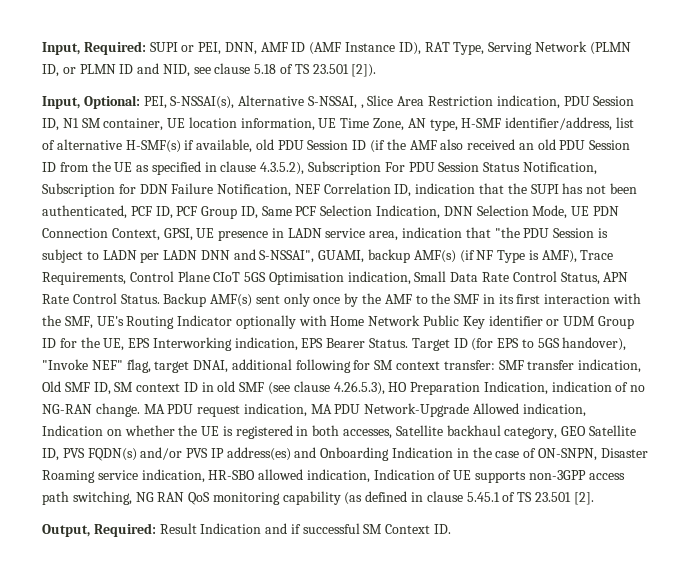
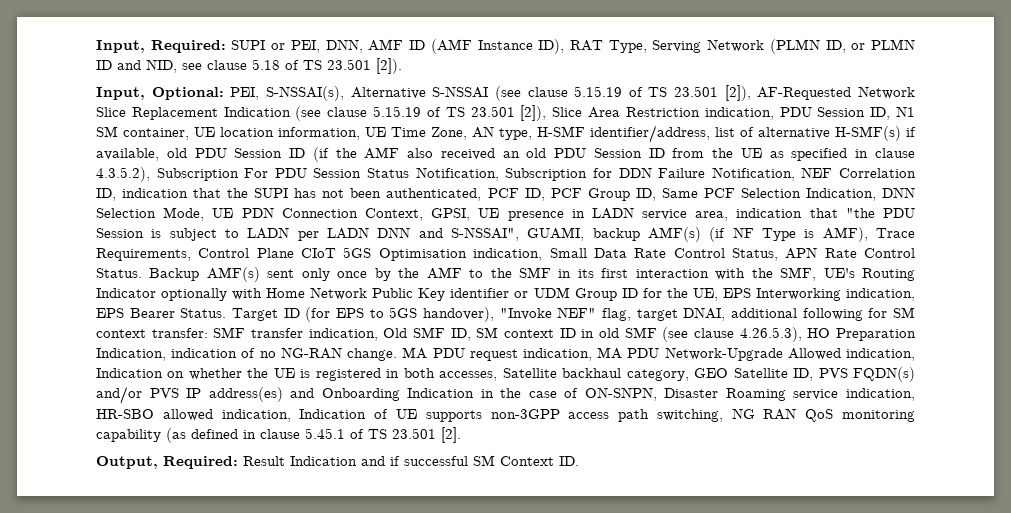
[307,96,364,109] S-NSSAI, , -> [432,85,915,101] [96,105,547,121] S-NSSAI (see clause 5.15.19 of TS 23.501 [2]), AF-Requested Network Slice Replacement Indication (see clause 5.15.19 of TS 23.501 [2]),

